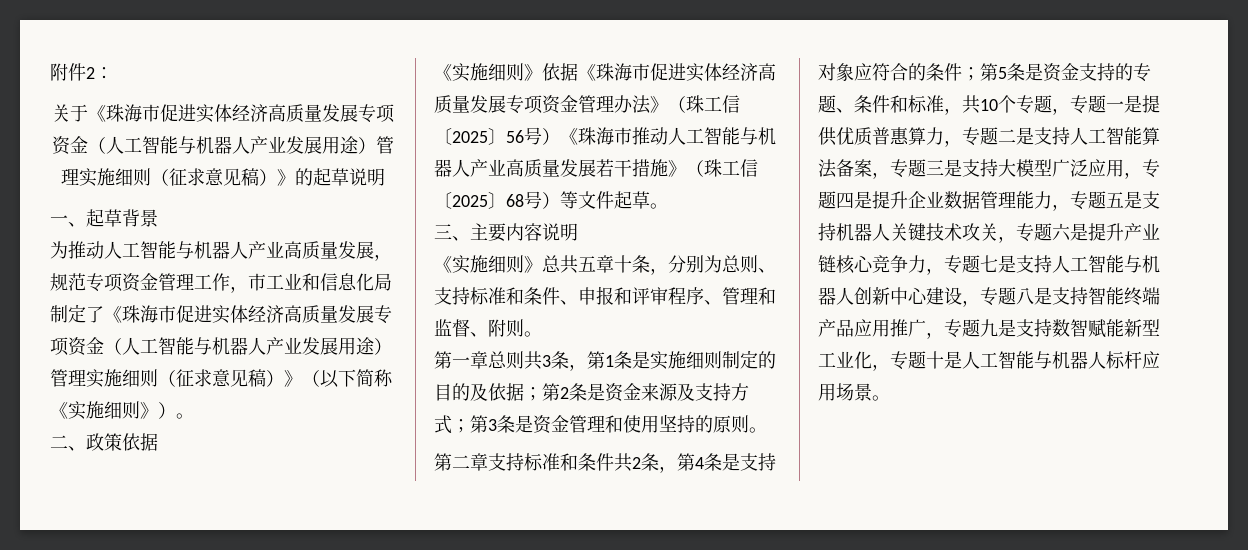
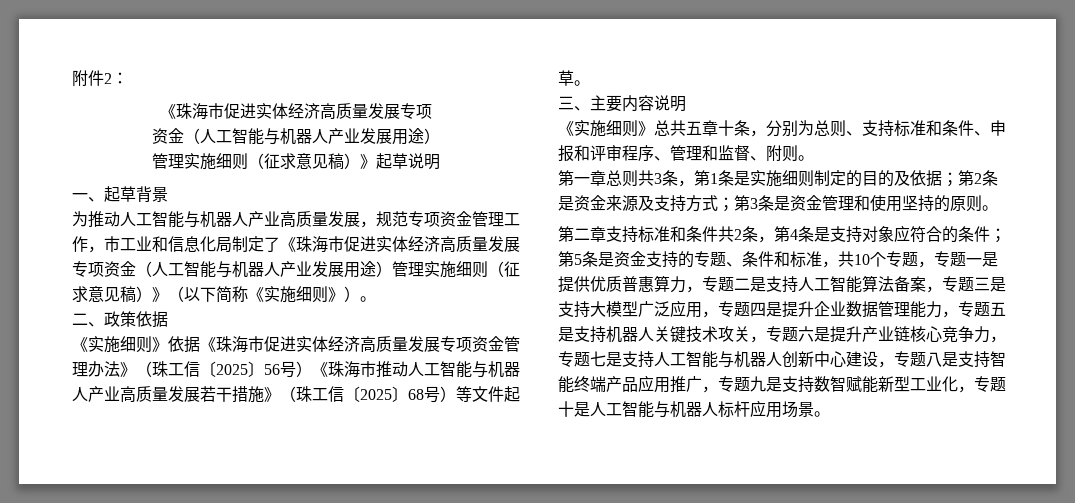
[52,104,395,123] [52,136,394,155] [61,168,313,187] 关于《珠海市促进实体经济高质量发展专项资金（人工智能与机器人产业发展用途）管理实施细则（征求意见稿）》的 -> [160,103,432,120] [152,128,440,145] [152,153,376,170] 《珠海市促进实体经济高质量发展专项 // 资金（人工智能与机器人产业发展用途） // 管理实施细则（征求意见稿）》

